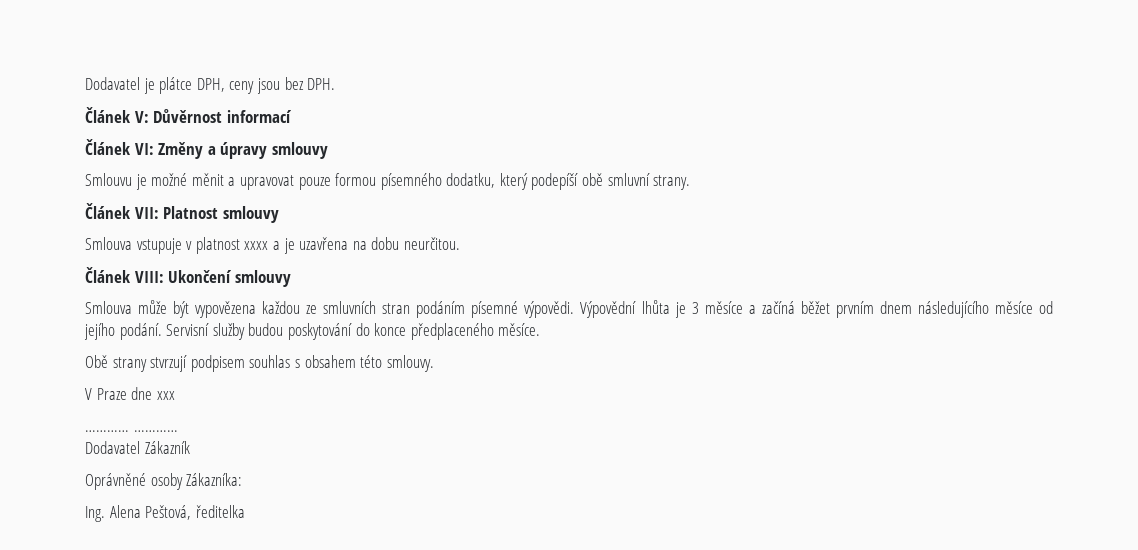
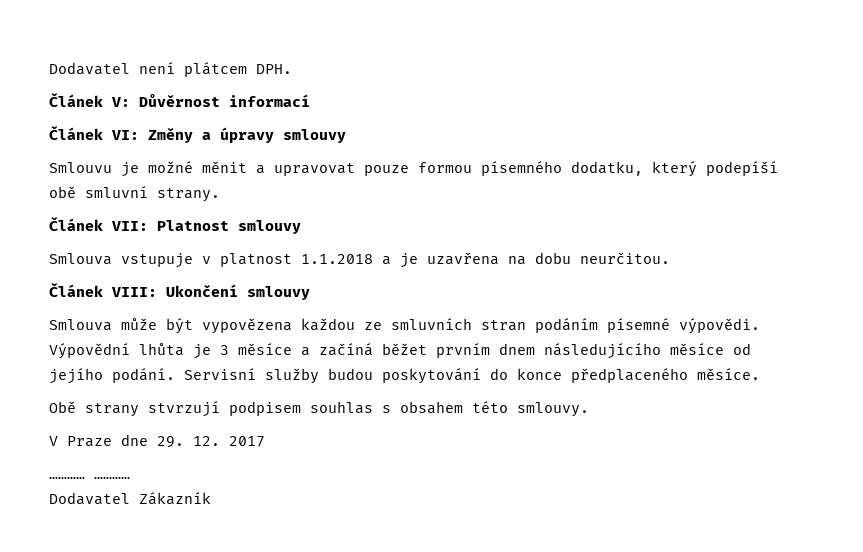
[85,77,304,94] Dodavatel je plátce DPH, ceny jsou bez -> [49,62,247,77] Dodavatel není plátcem
[244,241,269,250] xxxx -> [301,254,373,264] 1.1.2018
[156,391,175,400] xxx -> [157,436,265,448] 29. 12. 2017
[85,473,243,490] [85,505,245,522] // Oprávněné osoby Zákazníka: // Ing. Alena Peštová, ředitelka -> (211, 498) none

